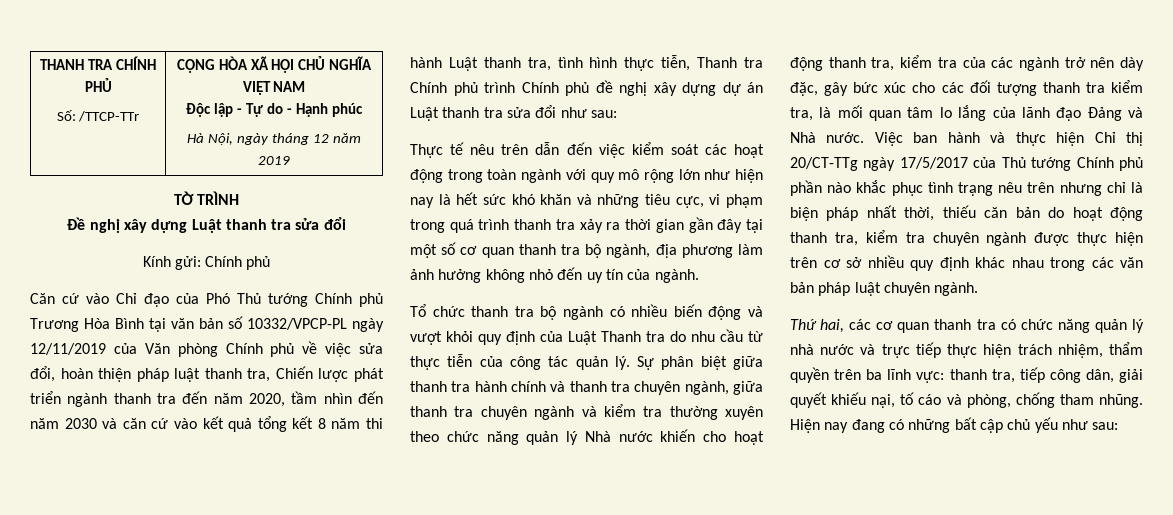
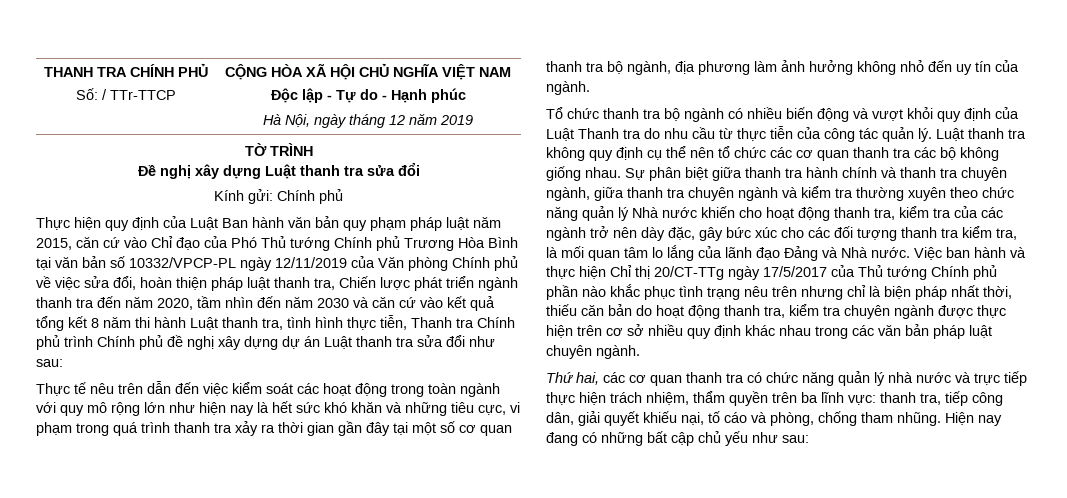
[78,111,140,122] /TTCP-TTr -> [102,89,176,100] / TTr-TTCP
[30,293,55,304] Căn -> [36,216,501,231] [36,236,99,250] Thực hiện quy định của Luật Ban hành văn bản quy phạm pháp luật năm 2015, căn
(630, 363) none -> [936,128,1026,141] [546,146,999,161] [546,166,621,181] Luật thanh tra không quy định cụ thể nên tổ chức các cơ quan thanh tra các bộ không giống nhau.

